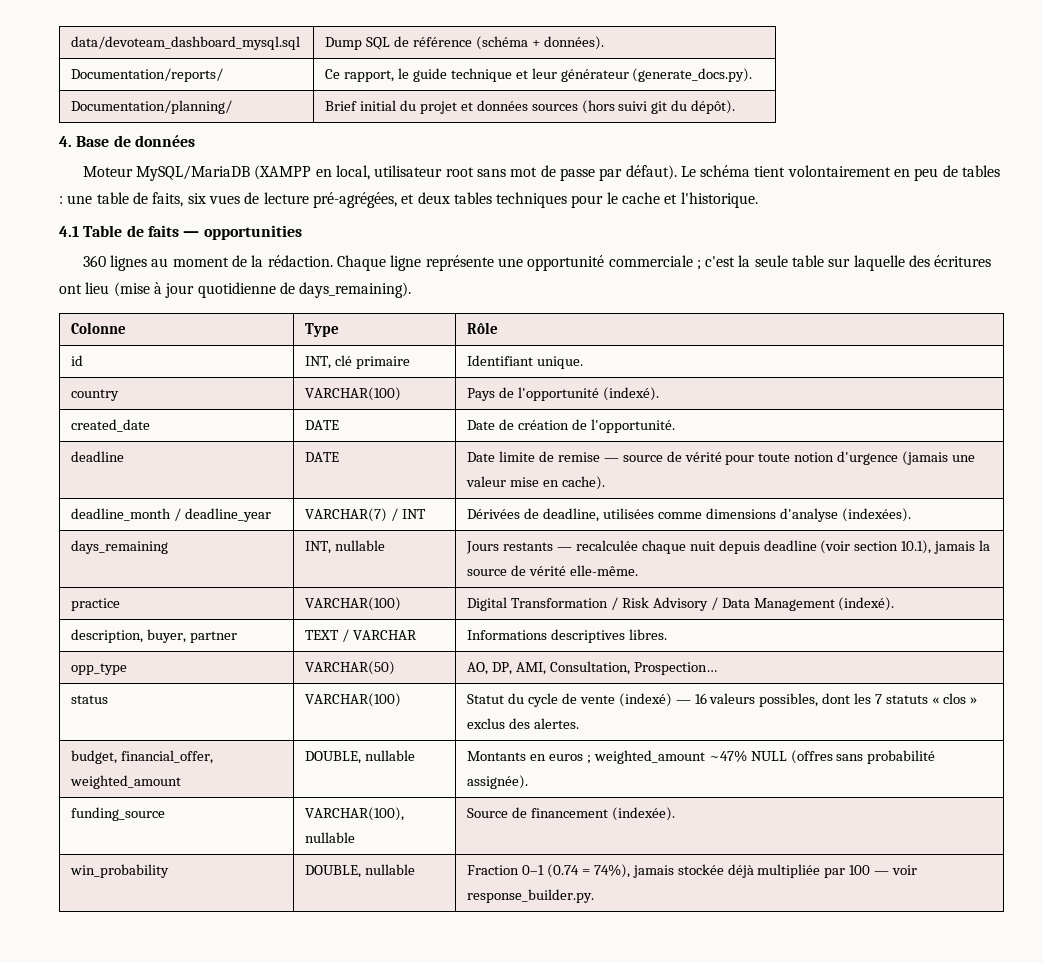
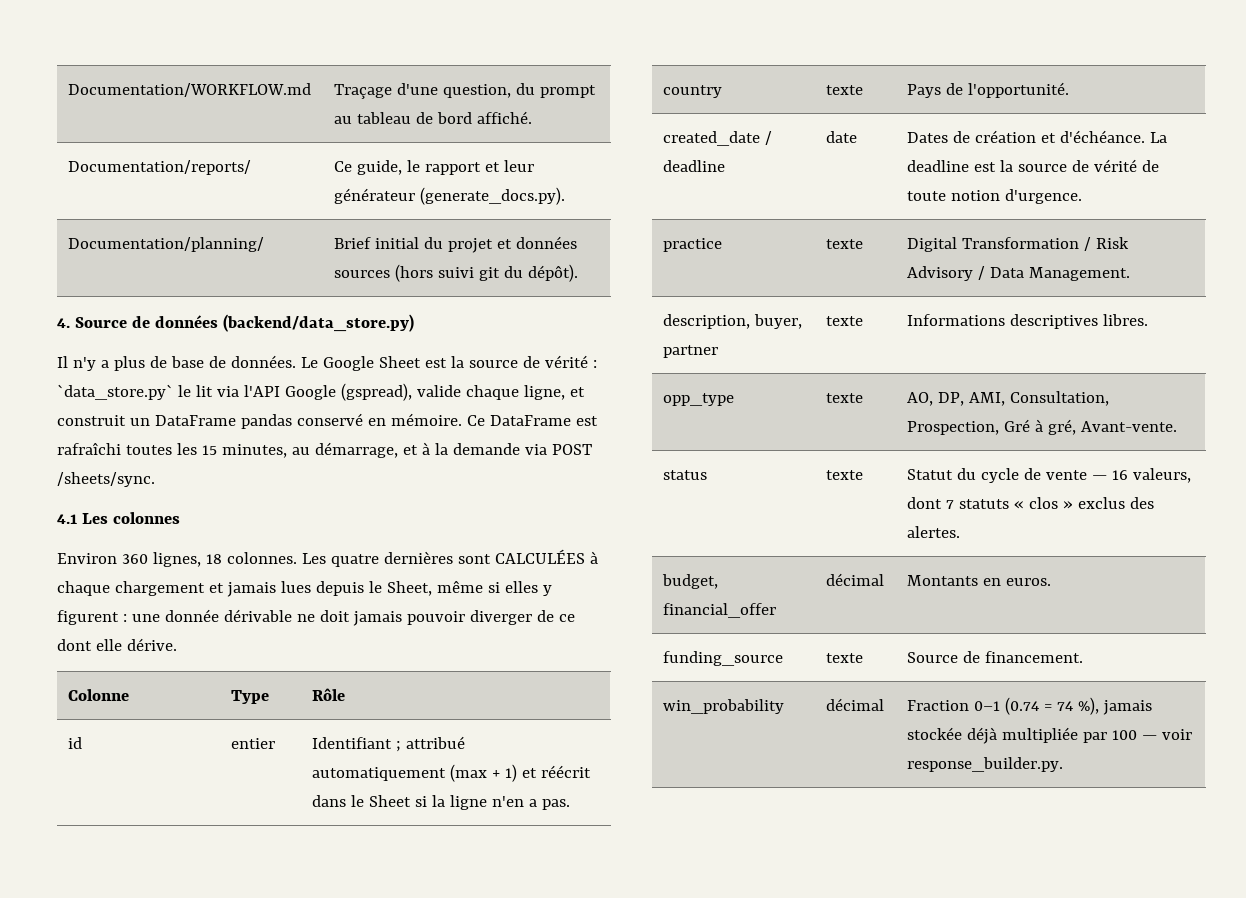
[71,36,301,50] [325,36,604,50] [71,68,224,82] [325,68,512,82] data/devoteam_dashboard_mysql.sql | Dump SQL de référence (schéma + données). // Documentation/reports/ | Ce rapport, le guide technique -> [68,83,312,97] [334,83,597,99] [334,111,533,124] [68,160,252,175] [334,160,482,175] Documentation/WORKFLOW.md | Traçage d'une question, du prompt au tableau de bord affiché. // Documentation/reports/ | Ce guide, le rapport
[76,136,110,147] Base -> [74,317,127,328] Source
[82,165,1001,181] [59,192,758,208] [59,225,302,240] [82,255,992,271] [59,282,412,298] [71,322,127,334] [305,323,340,337] [467,322,499,334] [71,355,84,366] [305,355,410,369] [467,355,584,369] // Moteur MySQL/MariaDB (XAMPP en local, utilisateur root sans mot de passe par défaut). Le schéma tient volontairement en peu de tables : une table de faits, six vues de lecture pré-agrégées, et deux tables techniques pour le cache et l'historique. // 4.1 Table de faits — opportunities // 360 lignes au moment de la rédaction. Chaque ligne représente une opportunité commerciale ; c'est la seule table sur laquelle des écritures ont lieu (mise à jour quotidienne de days_remaining). // Colonne | Type | Rôle // id | INT, clé primaire | Identifiant unique. -> [222,314,414,332] [57,355,597,371] [57,383,585,401] [57,413,598,429] [57,442,592,458] [57,472,155,487] [57,512,180,524] [57,549,598,567] [57,581,552,597] [57,609,575,626] [57,638,177,651] [68,689,130,701] [231,690,270,704] [312,688,346,701] [68,737,83,749] [231,738,276,749] [312,736,466,752] [312,764,592,782] [312,795,571,810] (backend/data_store.py) // Il n'y a plus de base de données. Le Google Sheet est la source de vérité : `data_store.py` le lit via l'API Google (gspread), valide chaque ligne, et construit un DataFrame pandas conservé en mémoire. Ce DataFrame est rafraîchi toutes les 15 minutes, au démarrage, et à la demande via POST /sheets/sync. // 4.1 Les colonnes // Environ 360 lignes, 18 colonnes. Les quatre dernières sont CALCULÉES à chaque chargement et jamais lues depuis le Sheet, même si elles y figurent : une donnée dérivable ne doit jamais pouvoir diverger de ce dont elle dérive. // Colonne | Type | Rôle // id | entier | Identifiant ; attribué automatiquement (max + 1) et réécrit dans le Sheet si la ligne n'en a pas.
[305,387,402,401] VARCHAR(100) -> [826,85,864,95] texte
[517,387,659,401] l'opportunité (indexé). -> [968,82,1070,98] l'opportunité.
[305,420,340,430] [467,419,675,433] [71,451,125,462] [305,452,340,462] [467,451,976,465] [466,476,605,490] [71,508,271,522] [305,508,426,522] [467,508,911,522] [71,540,169,554] [305,540,386,554] [466,540,991,554] [467,565,638,576] | DATE | Date de création de l'opportunité. // deadline | DATE | Date limite de remise — source de vérité pour toute notion d'urgence (jamais une valeur mise en cache). // deadline_month / deadline_year | VARCHAR(7) / INT | Dérivées de deadline, utilisées comme dimensions d'analyse (indexées). // days_remaining | INT, nullable | Jours restants — recalculée chaque nuit depuis deadline (voir section 10.1), jamais la source de vérité elle-même. -> [765,131,773,145] [663,160,726,172] [826,131,858,143] [907,130,1168,143] [907,159,1160,172] [907,189,1083,204] / deadline | date | Dates de création et d'échéance. La deadline est la source de vérité de toute notion d'urgence.
[305,597,402,611] VARCHAR(100) -> [826,239,864,249] texte
[753,597,895,611] Management (indexé). -> [1029,267,1131,281] Management.
[305,629,417,642] TEXT / VARCHAR -> [826,316,864,326] texte
[305,661,396,675] VARCHAR(50) -> [826,393,864,403] texte
[633,662,717,675] Prospection… -> [907,419,1178,435] Prospection, Gré à gré, Avant-vente.
[305,693,402,707] VARCHAR(100) -> [826,470,864,480] texte
[618,693,672,707] (indexé) -> (1088, 475) none
[709,693,872,707] valeurs possibles, dont les -> [1133,468,1192,483] [907,497,943,509] valeurs, dont
[121,750,214,764] [70,775,182,789] [305,750,416,764] [467,750,936,764] [467,775,529,789] financial_offer, weighted_amount | DOUBLE, nullable | Montants en euros ; weighted_amount ~47% NULL (offres sans probabilité assignée). -> [663,603,777,618] [826,573,885,586] [907,575,1052,586] financial_offer | décimal | Montants en euros.
[305,807,405,821] [305,832,356,843] [467,807,675,821] VARCHAR(100), nullable | Source de financement (indexée). -> [826,653,864,663] [907,651,1084,663] texte | Source de financement.
[305,864,416,878] DOUBLE, nullable -> [826,698,885,711] décimal
[593,864,630,878] 74%), -> [1057,697,1100,715] 74 %),

